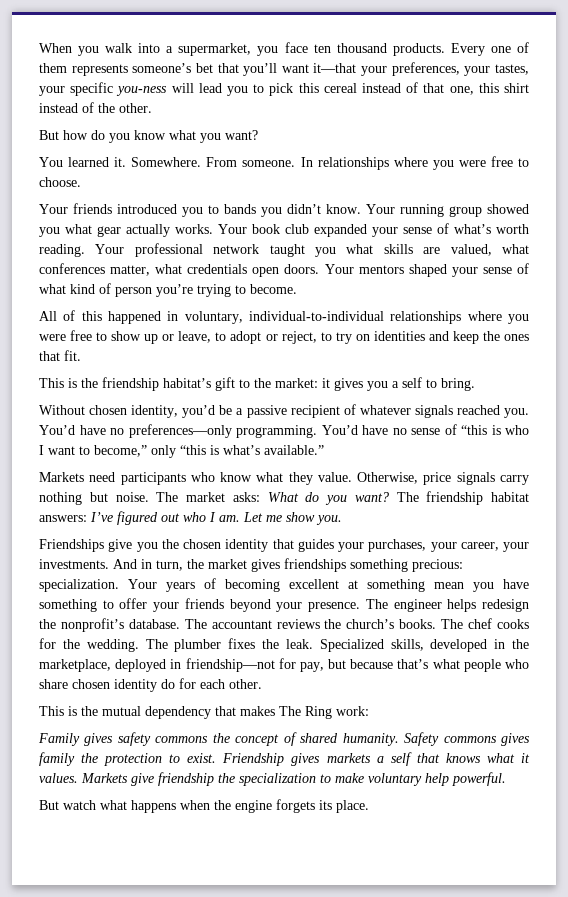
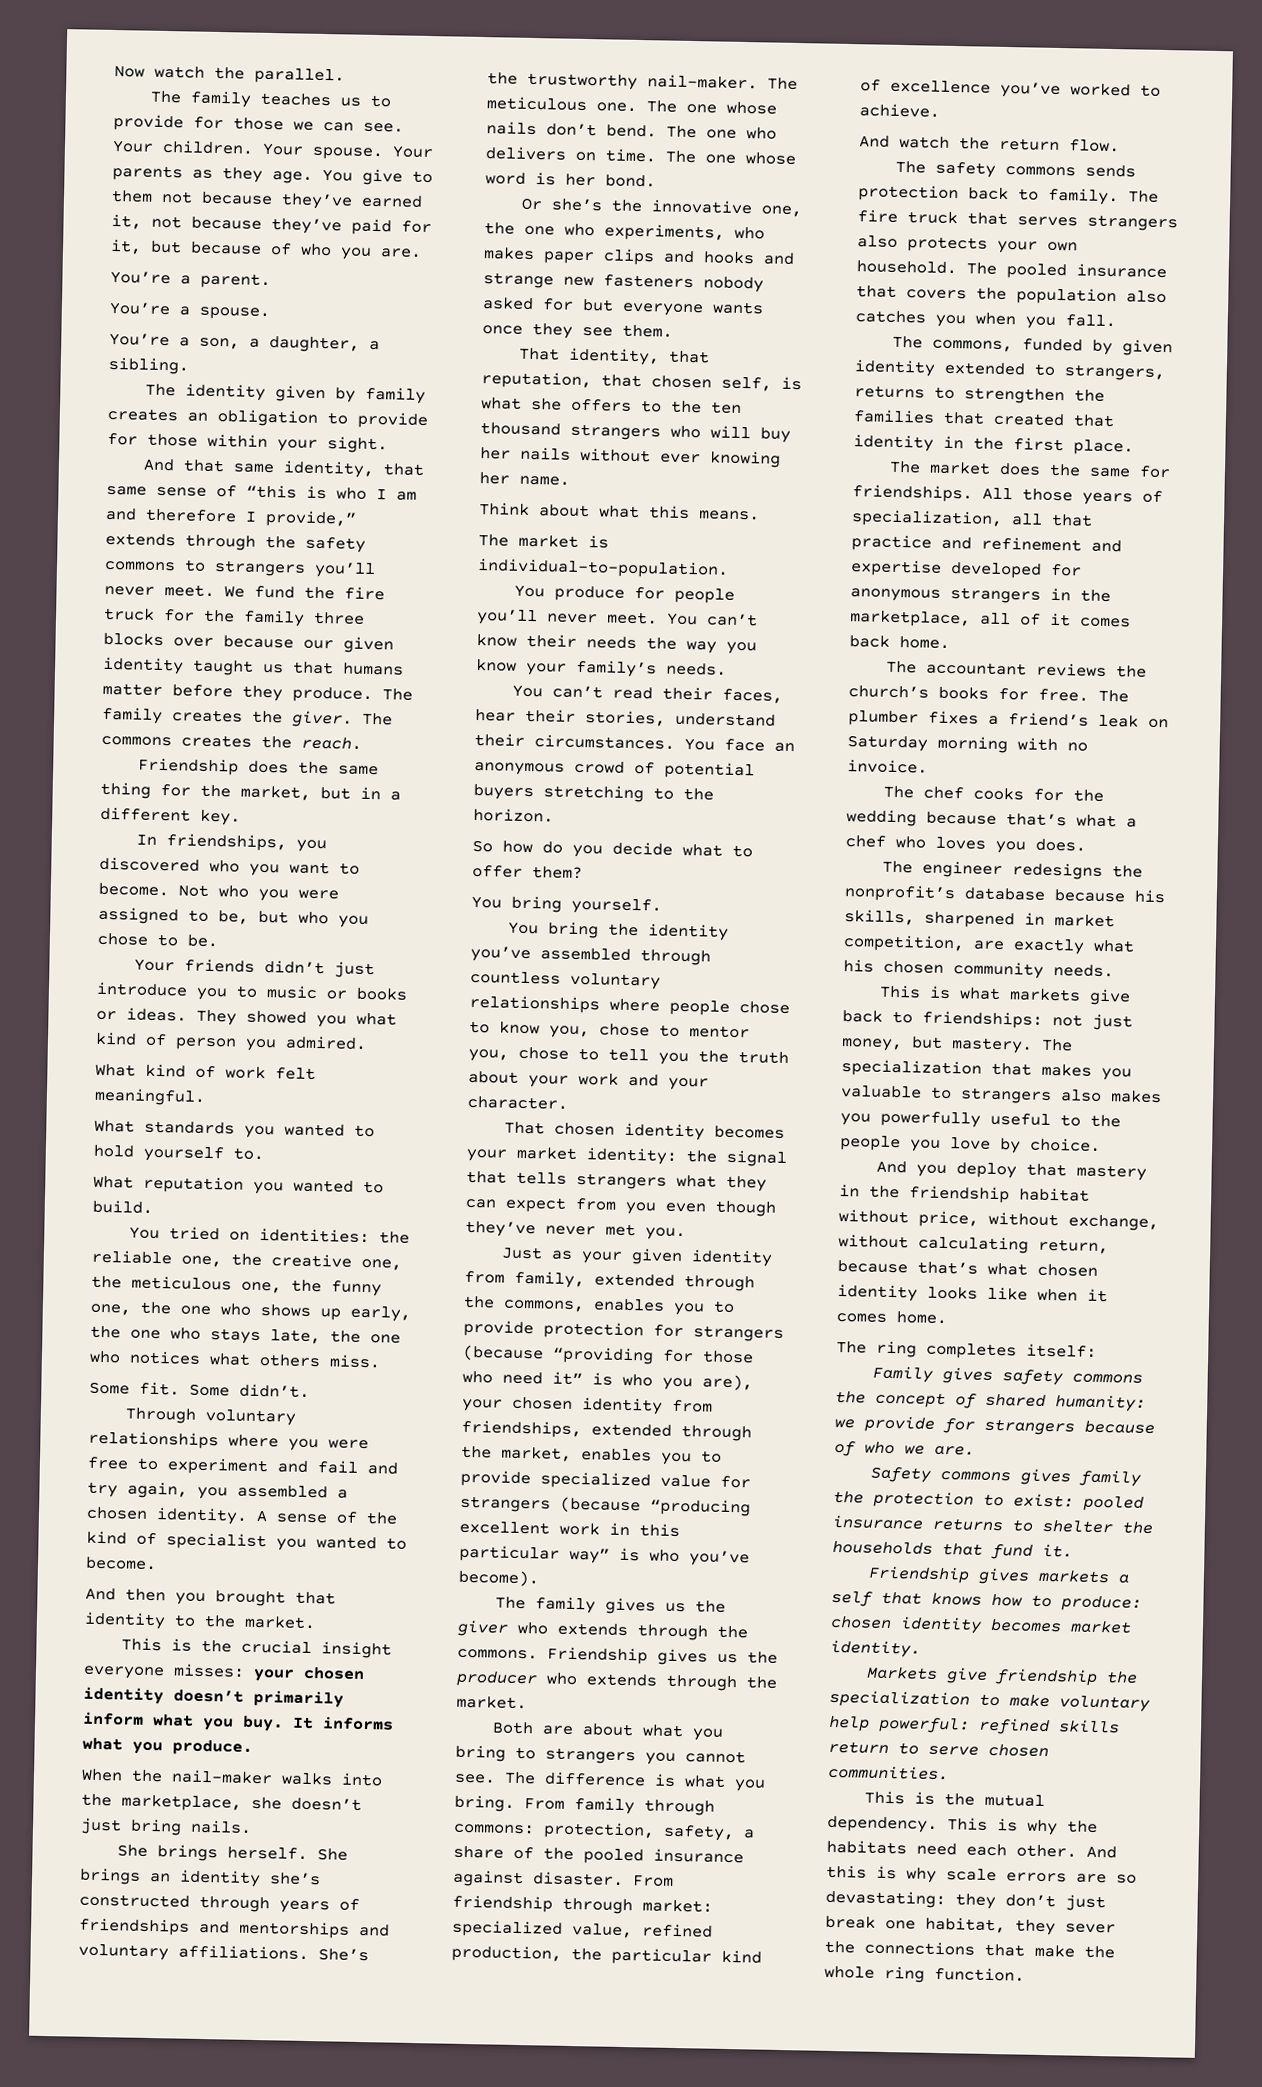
[39,42,530,56] [39,62,529,76] [39,82,529,96] [39,102,152,113] [39,130,258,143] [39,156,529,170] [39,177,81,187] [39,203,529,217] [39,223,529,237] [39,243,529,257] [39,263,529,277] [39,283,297,297] [39,310,529,324] [39,330,529,344] [39,350,81,361] [39,377,475,391] [39,404,529,418] [39,424,529,438] [39,445,324,458] [39,472,529,485] [39,491,529,505] [39,511,342,525] [39,539,529,552] [39,558,463,572] [39,578,529,592] [39,598,530,612] [39,618,180,632] When you walk into a supermarket, you face ten thousand products. Every one of them represents someone’s bet that you’ll want it—that your preferences, your tastes, your specific you-ness will lead you to pick this cereal instead of that one, this shirt instead of the other. // But how do you know what you want? // You learned it. Somewhere. From someone. In relationships where you were free to choose. // Your friends introduced you to bands you didn’t know. Your running group showed you what gear actually works. Your book club expanded your sense of what’s worth reading. Your professional network taught you what skills are valued, what conferences matter, what credentials open doors. Your mentors shaped your sense of what kind of person you’re trying to become. // All of this happened in voluntary, individual-to-individual relationships where you were free to show up or leave, to adopt or reject, to try on identities and keep the ones that fit. // This is the friendship habitat’s gift to the market: it gives you a self to bring. // Without chosen identity, you’d be a passive recipient of whatever signals reached you. You’d have no preferences—only programming. You’d have no sense of “this is who I want to become,” only “this is what’s available.” // Markets need participants who know what they value. Otherwise, price signals carry nothing but noise. The market asks: What do you want? The friendship habitat answers: I’ve figured out who I am. Let me show you. // Friendships give you the chosen identity that guides your purchases, your career, your investments. And in turn, the market gives friendships something precious: specialization. Your years of becoming excellent at something mean you have something to offer your friends beyond your presence. The engineer helps redesign the nonprofit’s database. -> [114,65,345,85] [150,90,392,108] [113,113,404,133] [112,139,434,161] [112,164,433,186] [111,189,423,210] [111,213,432,236] [110,238,422,260] [110,270,271,290] [109,301,270,320] [109,332,380,353] [108,356,189,375] [145,383,427,404] [107,407,428,430] [107,432,388,454] [143,458,425,479] [106,484,417,501] [105,507,357,528] [105,532,366,553] [104,559,376,579] [104,584,385,601] [103,607,365,627] [103,632,394,654] [102,656,404,676] [102,682,413,704] [102,706,393,728] [101,734,362,750] [138,757,380,776] [100,781,401,801] [100,806,241,826] [136,833,328,853] [99,856,360,877] [98,882,339,902] [98,906,369,928] [97,932,218,948] [134,958,376,979] [96,981,408,1001] [96,1007,397,1028] [95,1031,367,1052] [95,1063,316,1081] [94,1087,206,1106] [94,1119,375,1139] [93,1144,264,1163] [93,1175,384,1195] [92,1199,153,1214] [129,1226,411,1244] [91,1249,402,1271] [91,1275,382,1297] [90,1301,411,1322] [90,1325,401,1345] [89,1350,381,1369] [89,1381,310,1398] [125,1407,297,1426] [88,1430,369,1452] [87,1456,398,1476] [87,1481,348,1500] [86,1506,398,1525] [86,1530,407,1551] [85,1556,157,1571] [85,1587,336,1607] [84,1611,316,1630] [121,1637,393,1659] [83,1663,365,1682] [83,1686,344,1708] [82,1711,394,1732] [82,1737,253,1756] [81,1768,383,1787] [81,1793,362,1812] [80,1817,252,1836] [117,1844,349,1862] [79,1867,321,1888] [79,1893,360,1914] [78,1917,390,1939] [78,1943,369,1962] [487,72,798,90] [486,96,777,115] [486,121,777,140] [485,146,796,165] [485,172,656,188] [521,197,803,218] [484,222,765,242] [483,247,795,266] [483,272,764,293] [482,297,764,317] [482,322,673,339] [518,347,711,366] [481,371,802,392] [481,397,742,414] [480,422,791,443] [480,446,781,468] [479,472,570,486] [479,502,760,521] [478,534,609,549] [477,558,729,579] [514,584,736,604] [476,608,758,627] [476,633,757,655] [476,658,727,678] [512,684,784,704] [475,708,776,727] [474,732,795,753] [474,760,755,780] [473,783,714,803] [473,807,554,823] [472,839,753,858] [472,864,583,880] [471,895,662,915] [508,921,730,941] [470,945,711,966] [470,970,661,990] [469,994,790,1016] [469,1020,750,1039] [468,1046,789,1066] [468,1070,709,1091] [467,1095,568,1110] [504,1121,786,1141] [466,1146,787,1167] [466,1170,767,1192] [465,1196,777,1217] [465,1220,686,1241] [501,1246,774,1267] [464,1270,755,1292] [463,1295,735,1316] [463,1319,784,1342] [462,1344,754,1365] [462,1370,753,1391] [461,1396,713,1415] [461,1419,752,1442] [461,1445,722,1466] [460,1469,751,1490] [460,1495,751,1517] [459,1520,680,1538] [459,1544,750,1567] [458,1569,539,1587] [495,1596,727,1615] [457,1619,748,1641] [457,1646,778,1666] [456,1670,777,1692] [456,1695,527,1710] [492,1721,724,1741] [455,1744,746,1765] [454,1771,766,1792] [454,1794,715,1816] [453,1821,755,1842] [453,1845,744,1865] [452,1869,674,1888] [452,1894,713,1915] [451,1919,713,1939] [451,1944,762,1966] [860,79,1161,98] [859,103,940,118] [859,135,1120,153] [895,160,1137,178] [858,184,1159,206] [857,209,1178,232] [857,235,1078,254] [856,260,1167,280] [856,285,1167,306] [855,310,1116,329] [892,335,1174,357] [854,359,1165,382] [854,385,1105,405] [853,409,1115,428] [853,434,1134,456] [889,460,1172,479] [852,484,1163,506] [851,509,1093,528] [851,534,1122,553] [850,559,1082,579] [850,586,1111,604] [849,610,1131,628] [849,635,950,649] Now watch the parallel. // The family teaches us to provide for those we can see. Your children. Your spouse. Your parents as they age. You give to them not because they’ve earned it, not because they’ve paid for it, but because of who you are. // You’re a parent. // You’re a spouse. // You’re a son, a daughter, a sibling. // The identity given by family creates an obligation to provide for those within your sight. // And that same identity, that same sense of “this is who I am and therefore I provide,” extends through the safety commons to strangers you’ll never meet. We fund the fire truck for the family three blocks over because our given identity taught us that humans matter before they produce. The family creates the giver. The commons creates the reach. // Friendship does the same thing for the market, but in a different key. // In friendships, you discovered who you want to become. Not who you were assigned to be, but who you chose to be. // Your friends didn’t just introduce you to music or books or ideas. They showed you what kind of person you admired. // What kind of work felt meaningful. // What standards you wanted to hold yourself to. // What reputation you wanted to build. // You tried on identities: the reliable one, the creative one, the meticulous one, the funny one, the one who shows up early, the one who stays late, the one who notices what others miss. // Some fit. Some didn’t. // Through voluntary relationships where you were free to experiment and fail and try again, you assembled a chosen identity. A sense of the kind of specialist you wanted to become. // And then you brought that identity to the market. // This is the crucial insight everyone misses: your chosen identity doesn’t primarily inform what you buy. It informs what you produce. // When the nail-maker walks into the marketplace, she doesn’t just bring nails. // She brings herself. She brings an identity she’s constructed through years of friendships and mentorships and voluntary affiliations. She’s the trustworthy nail-maker. The meticulous one. The one whose nails don’t bend. The one who delivers on time. The one whose word is her bond. // Or she’s the innovative one, the one who experiments, who makes paper clips and hooks and strange new fasteners nobody asked for but everyone wants once they see them. // That identity, that reputation, that chosen self, is what she offers to the ten thousand strangers who will buy her nails without ever knowing her name. // Think about what this means. // The market is individual-to-population. // You produce for people you’ll never meet. You can’t know their needs the way you know your family’s needs. // You can’t read their faces, hear their stories, understand their circumstances. You face an anonymous crowd of potential buyers stretching to the horizon. // So how do you decide what to offer them? // You bring yourself. // You bring the identity you’ve assembled through countless voluntary relationships where people chose to know you, chose to mentor you, chose to tell you the truth about your work and your character. // That chosen identity becomes your market identity: the signal that tells strangers what they can expect from you even though they’ve never met you. // Just as your given identity from family, extended through the commons, enables you to provide protection for strangers (because “providing for those who need it” is who you are), your chosen identity from friendships, extended through the market, enables you to provide specialized value for strangers (because “producing excellent work in this particular way” is who you’ve become). // The family gives us the giver who extends through the commons. Friendship gives us the producer who extends through the market. // Both are about what you bring to strangers you cannot see. The difference is what you bring. From family through commons: protection, safety, a share of the pooled insurance against disaster. From friendship through market: specialized value, refined production, the particular kind of excellence you’ve worked to achieve. // And watch the return flow. // The safety commons sends protection back to family. The fire truck that serves strangers also protects your own household. The pooled insurance that covers the population also catches you when you fall. // The commons, funded by given identity extended to strangers, returns to strengthen the families that created that identity in the first place. // The market does the same for friendships. All those years of specialization, all that practice and refinement and expertise developed for anonymous strangers in the marketplace, all of it comes back home. //
[399,619,437,629] books. -> [938,686,1129,703] [848,710,1169,729] [847,735,1088,754] [847,759,928,774] books for free. The plumber fixes a friend’s leak on Saturday morning with no invoice. //
[86,638,529,652] [39,658,529,672] [39,678,262,692] [39,706,369,719] wedding. The plumber fixes the leak. Specialized skills, developed in the marketplace, deployed in friendship—not for pay, but because that’s what people who share chosen identity do for each other. // This is the mutual dependency that makes The Ring work: -> [846,809,1137,828] [845,835,1086,854] [882,860,1144,880] [844,884,1166,904] [844,909,1115,929] [843,934,1135,955] [843,959,1114,979] [879,984,1132,1006] [842,1010,1133,1031] [841,1036,1073,1054] [841,1059,1132,1081] [841,1085,1162,1104] [840,1110,1121,1128] [840,1134,1101,1154] [876,1160,1148,1181] [839,1183,1090,1204] [838,1208,1159,1232] [838,1233,1109,1255] [837,1259,1098,1277] [837,1283,1108,1303] [836,1311,947,1325] [836,1340,1097,1360] wedding because that’s what a chef who loves you does. // The engineer redesigns the nonprofit’s database because his skills, sharpened in market competition, are exactly what his chosen community needs. // This is what markets give back to friendships: not just money, but mastery. The specialization that makes you valuable to strangers also makes you powerfully useful to the people you love by choice. // And you deploy that mastery in the friendship habitat without price, without exchange, without calculating return, because that’s what chosen identity looks like when it comes home. // The ring completes itself:
[342,733,399,746] humanity. -> [1055,1394,1146,1412] [834,1415,1155,1436] [834,1440,975,1457] humanity: we provide for strangers because of who we are. //
[187,753,217,763] exist. -> [1013,1493,1144,1512] [832,1514,1153,1535] [832,1540,1073,1560] exist: pooled insurance returns to shelter the households that fund it. //
[486,753,531,763] [39,773,78,783] what it values. -> [991,1593,1142,1612] [830,1615,1132,1634] [830,1639,921,1658] how to produce: chosen identity becomes market identity. //
[452,772,506,786] [39,799,369,813] powerful. // But watch what happens when the engine forgets its place. -> [878,1716,1120,1736] [828,1740,1049,1758] [828,1764,949,1781] [864,1790,1046,1808] [827,1815,1098,1836] [826,1839,1117,1859] [826,1864,1137,1884] [825,1889,1106,1912] [825,1915,1116,1936] [824,1940,1115,1959] [824,1965,1025,1983] powerful: refined skills return to serve chosen communities. // This is the mutual dependency. This is why the habitats need each other. And this is why scale errors are so devastating: they don’t just break one habitat, they sever the connections that make the whole ring function.

